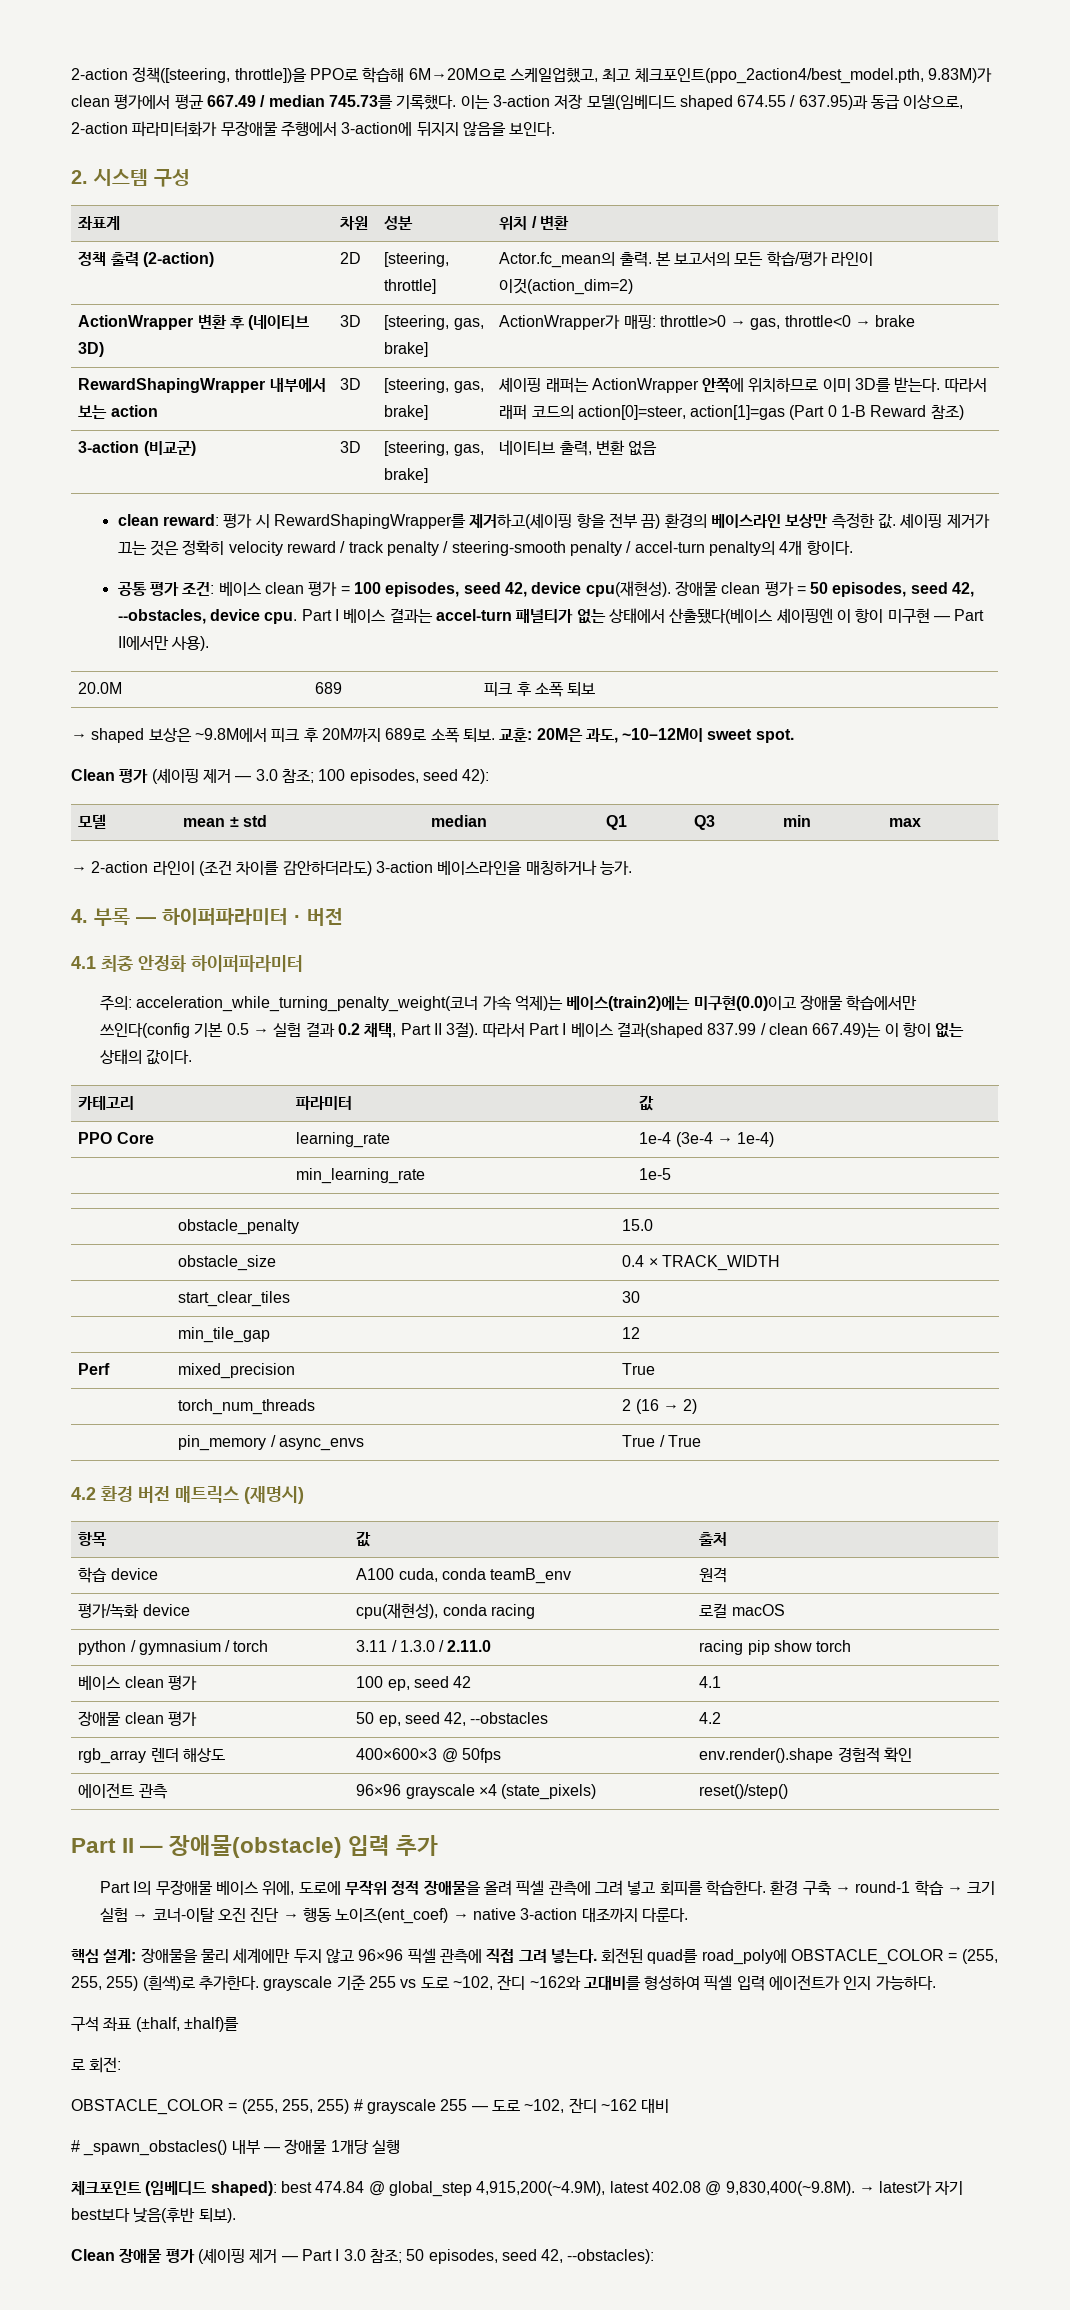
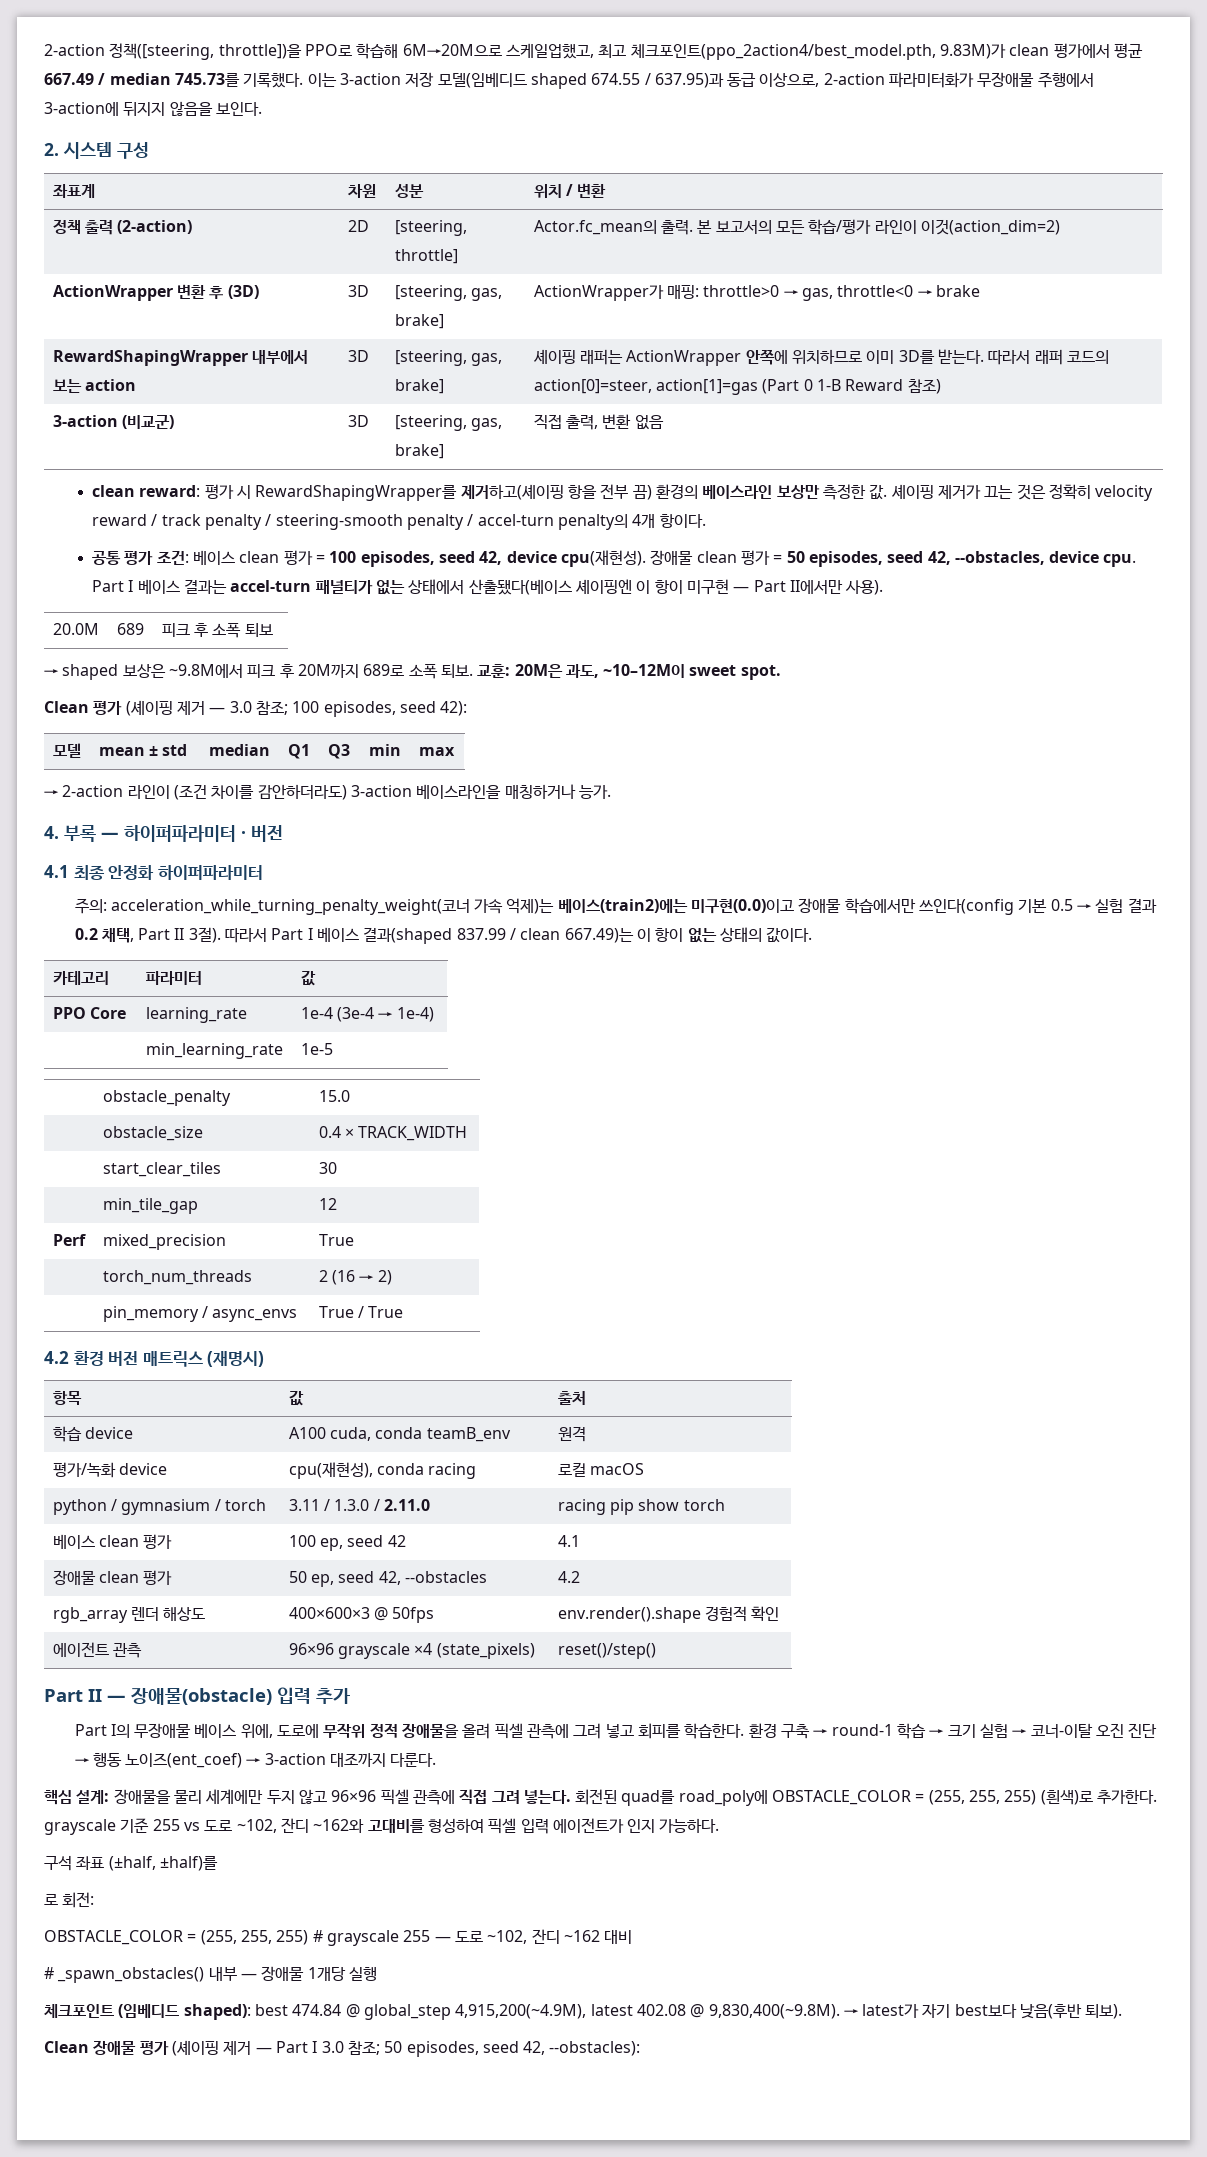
[248,315,310,330] [78,342,105,357] (네이티브 3D) -> [227,285,259,299] (3D)
[499,440,556,455] 네이티브 -> [533,414,562,430] 직접
[472,1908,516,1920] native -> (262, 1761) none

